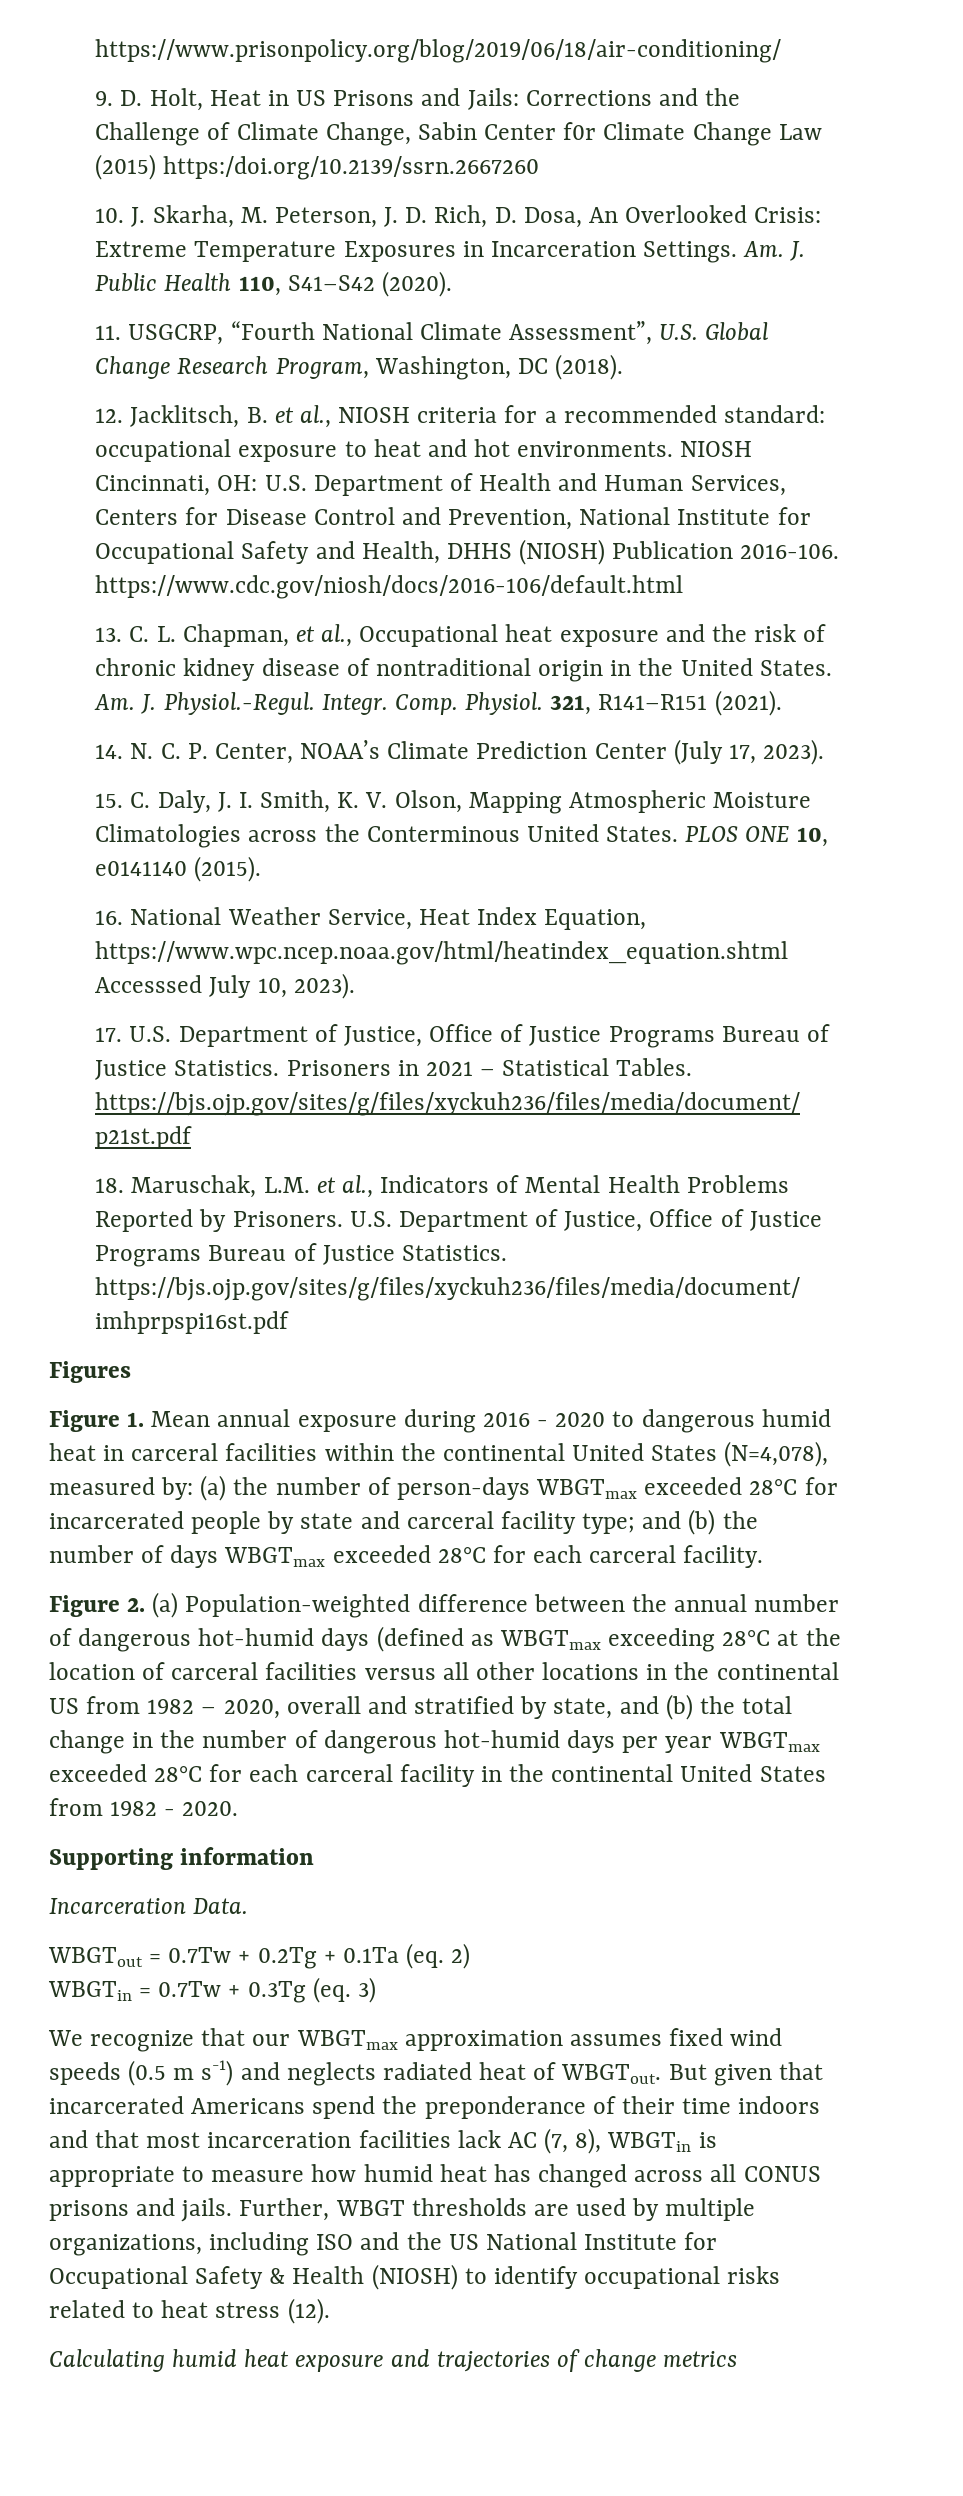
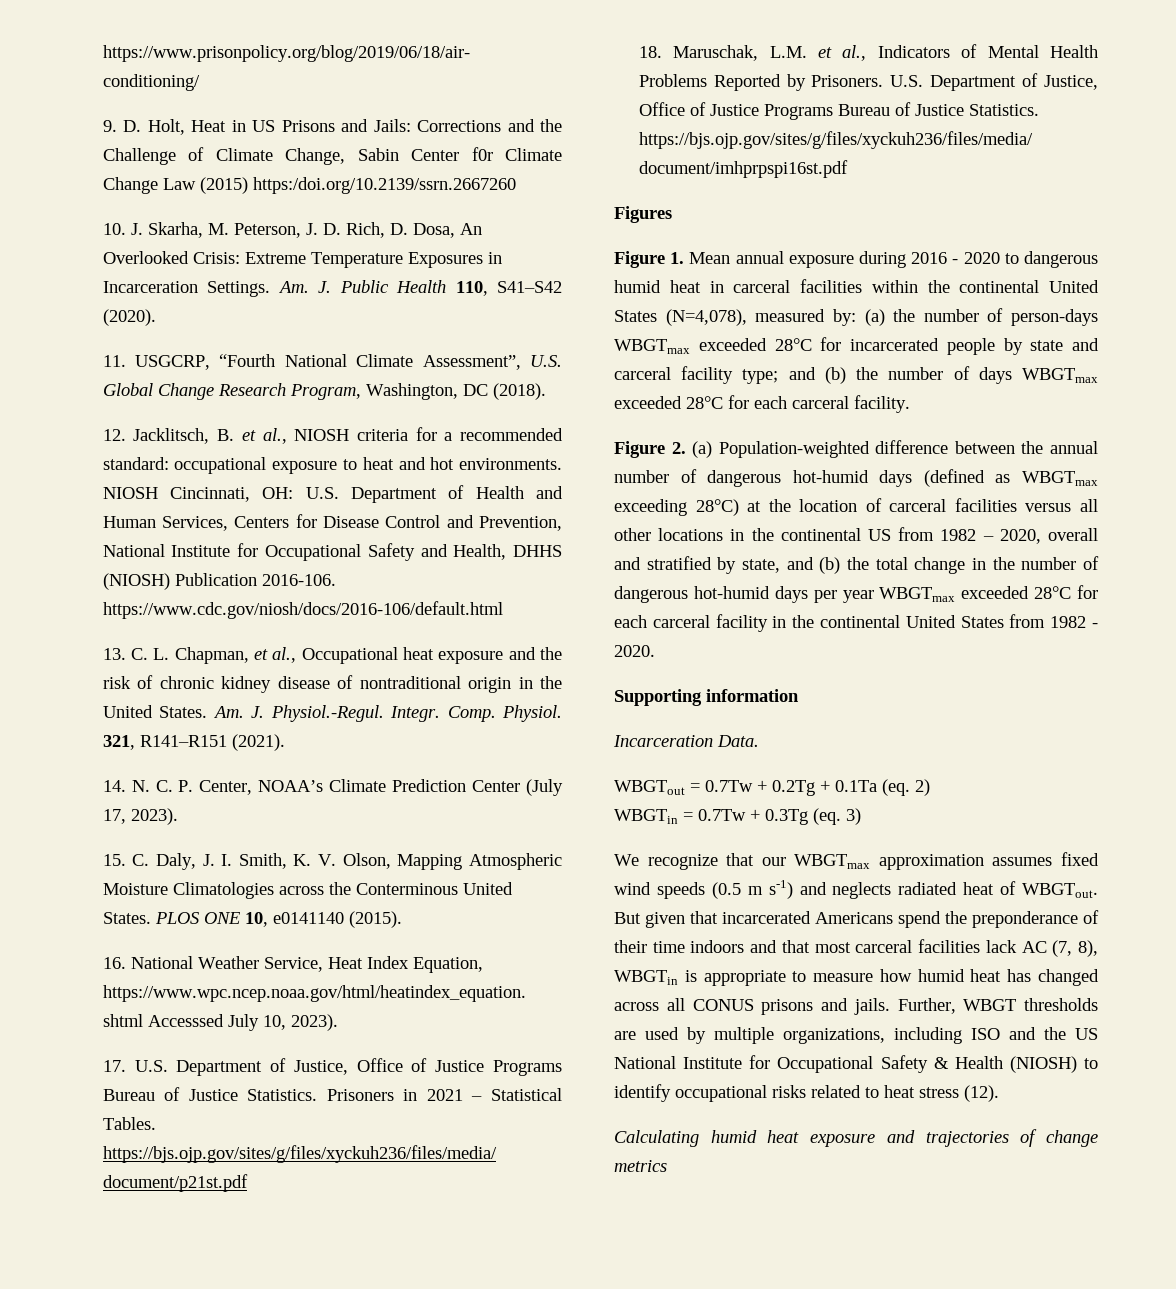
[722,1630,771,1646] 28°C -> [695,499,739,516] 28°C)
[207,2132,352,2148] incarceration -> [855,940,913,953] carceral

